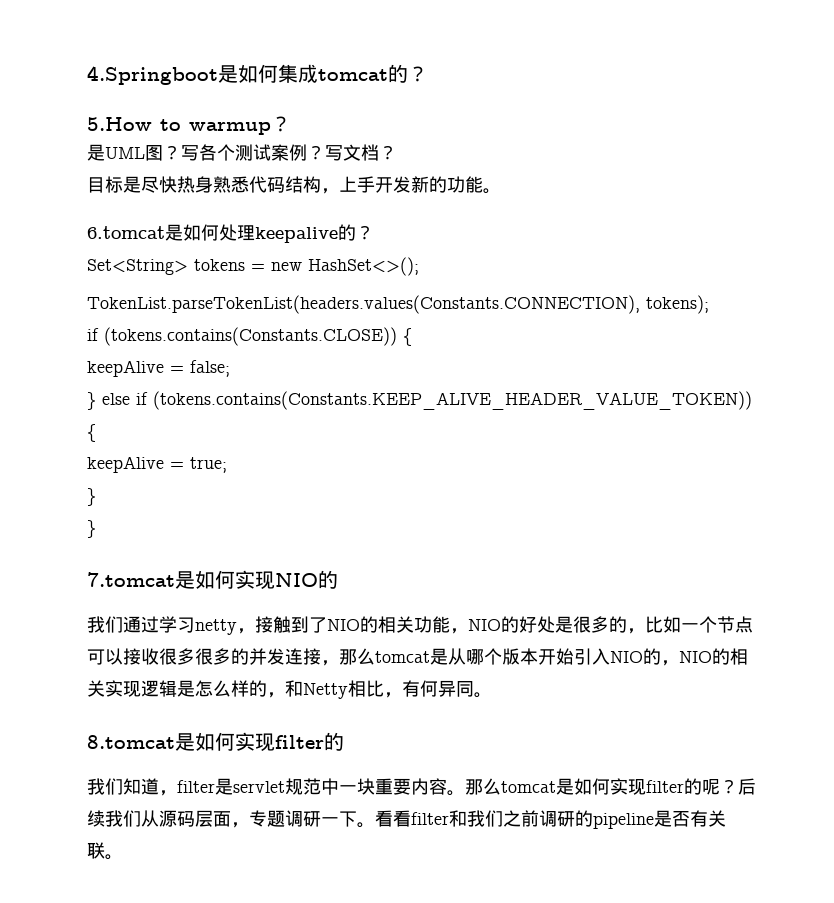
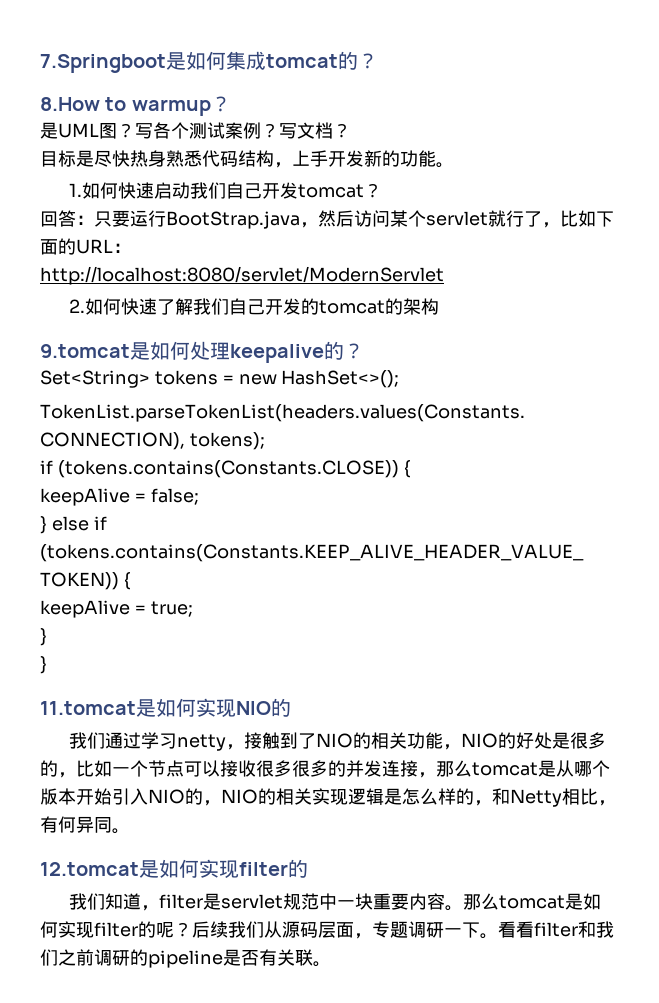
[87,66,218,85] 4.Springboot -> [40,54,166,73] 7.Springboot
[87,117,152,131] 5.How -> [40,97,100,111] 8.How
[87,226,165,239] 6.tomcat -> [69,182,383,199] [40,210,614,229] [40,238,131,255] [40,266,444,285] [69,298,440,315] [40,344,130,358] 1.如何快速启动我们自己开发tomcat？ // 回答：只要运行BootStrap.java，然后访问某个servlet就行了，比如下面的URL： // http://localhost:8080/servlet/ModernServlet // 2.如何快速了解我们自己开发的tomcat的架构 // 9.tomcat
[87,572,175,587] 7.tomcat -> [40,701,136,715] 11.tomcat
[87,735,175,749] 8.tomcat -> [40,862,139,876] 12.tomcat

